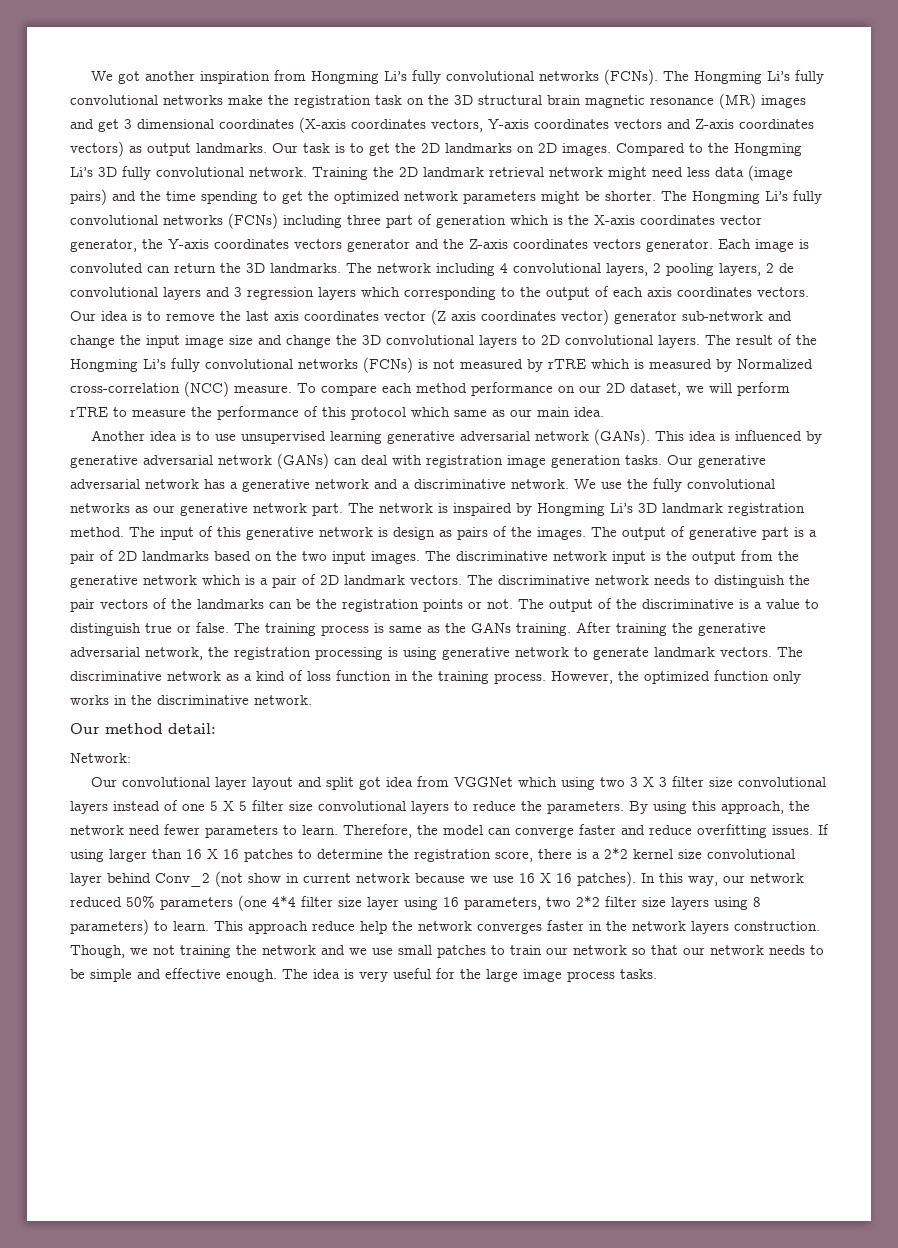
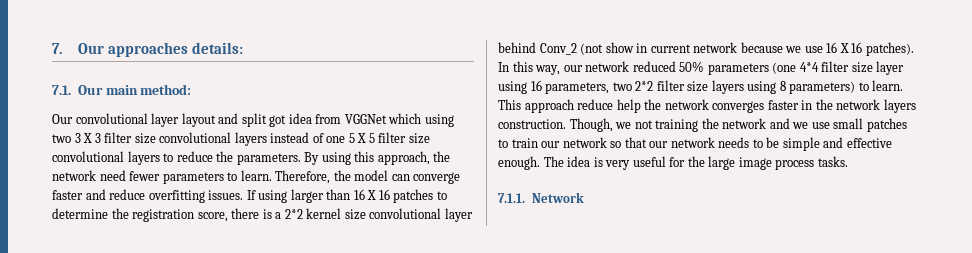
[90,69,824,85] [70,93,806,109] [70,117,814,133] [70,141,802,157] [70,165,793,181] [70,189,822,205] [70,213,762,229] [70,239,809,252] [70,263,794,276] [70,286,809,300] [70,309,792,325] [70,334,817,348] [70,357,813,373] [70,381,790,397] [70,406,604,420] [90,429,822,445] [70,453,766,469] [70,478,775,492] [70,503,805,516] [70,526,817,540] [70,550,799,564] [70,574,810,588] [70,598,819,612] [70,622,766,636] [70,647,803,660] [70,670,801,684] [70,695,312,705] [70,723,216,734] [70,753,131,763] We got another inspiration from Hongming Li’s fully convolutional networks (FCNs). The Hongming Li’s fully convolutional networks make the registration task on the 3D structural brain magnetic resonance (MR) images and get 3 dimensional coordinates (X-axis coordinates vectors, Y-axis coordinates vectors and Z-axis coordinates vectors) as output landmarks. Our task is to get the 2D landmarks on 2D images. Compared to the Hongming Li’s 3D fully convolutional network. Training the 2D landmark retrieval network might need less data (image pairs) and the time spending to get the optimized network parameters might be shorter. The Hongming Li’s fully convolutional networks (FCNs) including three part of generation which is the X-axis coordinates vector generator, the Y-axis coordinates vectors generator and the Z-axis coordinates vectors generator. Each image is convoluted can return the 3D landmarks. The network including 4 convolutional layers, 2 pooling layers, 2 de convolutional layers and 3 regression layers which corresponding to the output of each axis coordinates vectors. Our idea is to remove the last axis coordinates vector (Z axis coordinates vector) generator sub-network and change the input image size and change the 3D convolutional layers to 2D convolutional layers. The result of the Hongming Li’s fully convolutional networks (FCNs) is not measured by rTRE which is measured by Normalized cross-correlation (NCC) measure. To compare each method performance on our 2D dataset, we will perform rTRE to measure the performance of this protocol which same as our main idea. // Another idea is to use unsupervised learning generative adversarial network (GANs). This idea is influenced by generative adversarial network (GANs) can deal with registration image generation tasks. Our generative adversarial network has a generative network and a discriminative network. We use the fully convolutional networks as our generative network part. The network is inspaired by Hongming Li’s 3D landmark registration method. The input of this generative network is design as pairs of the images. The output of generative part is a pair of 2D landmarks based on the two input images. The discriminative network input is the output from the generative network which is a pair of 2D landmark vectors. The discriminative network needs to distinguish the pair vectors of the landmarks can be the registration points or not. The output of the discriminative is a value to distinguish true or false. The training process is same as the GANs training. After training the generative adversarial network, the registration processing is using generative network to generate landmark vectors. The discriminative network as a kind of loss function in the training process. However, the optimized function only works in the discriminative network. // Our method detail: // Network: -> [52,42,243,57] [52,84,192,95] 7. Our approaches details: // 7.1. Our main method:
(657, 974) none -> [498,192,584,203] // 7.1.1. Network

